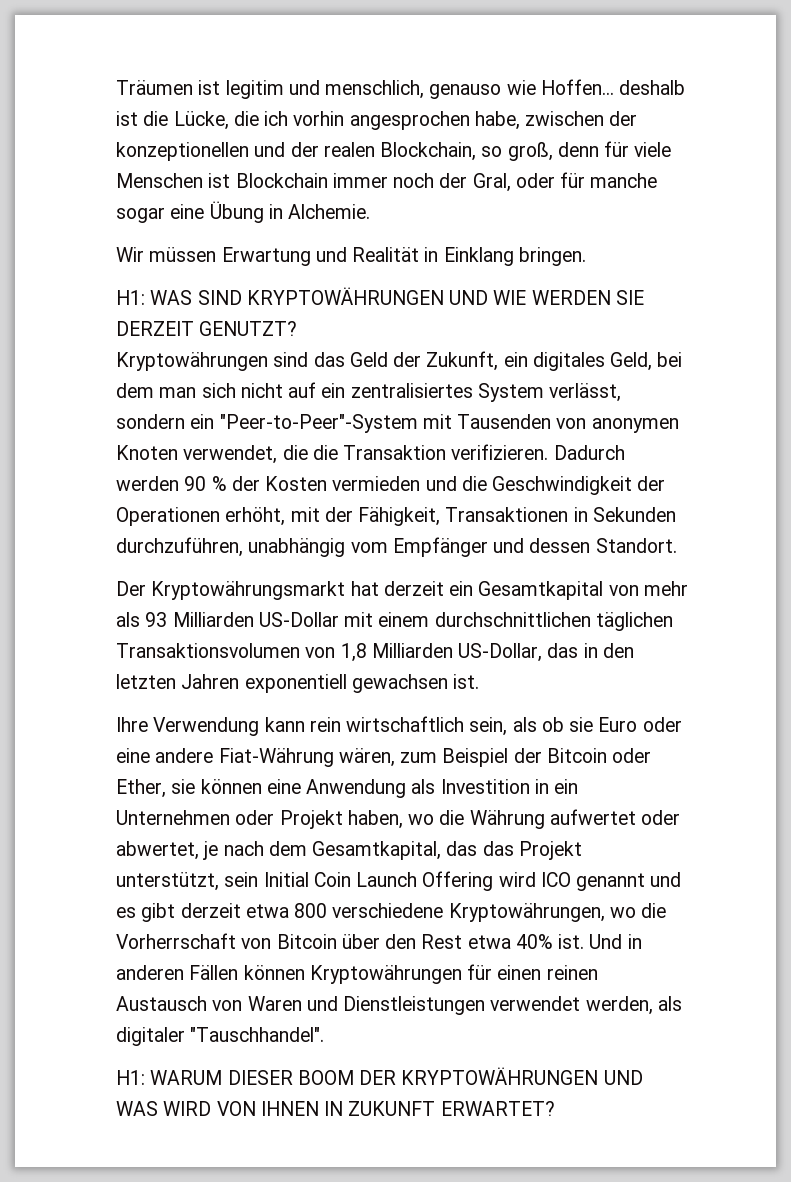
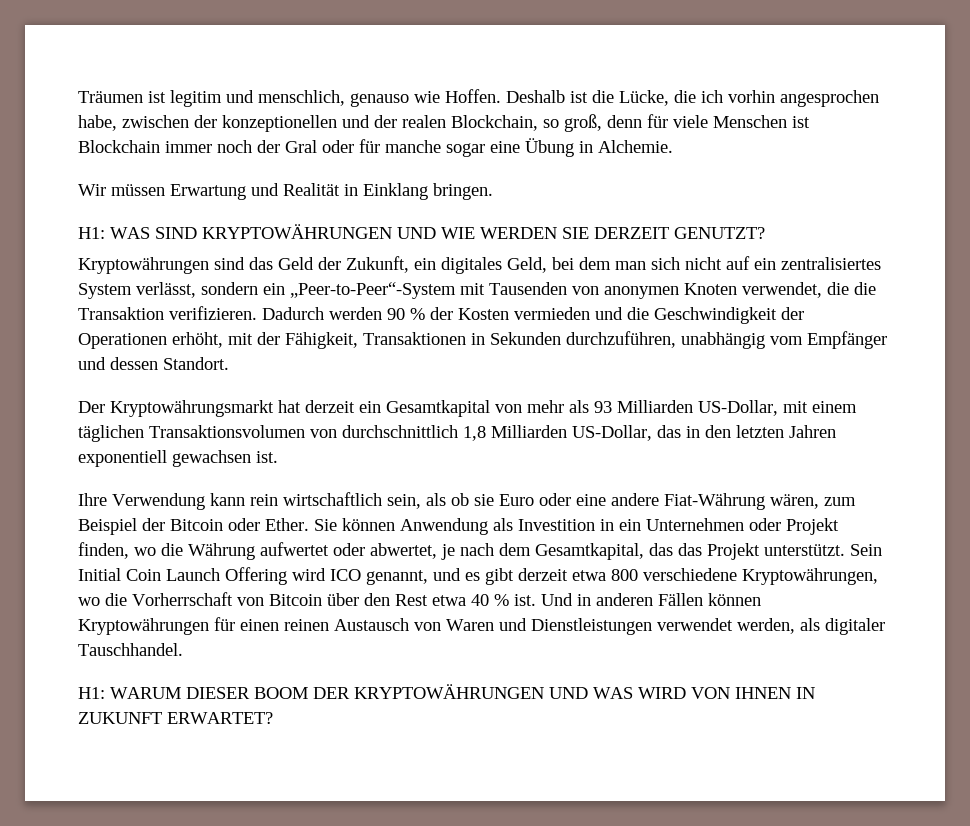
[540,79,686,95] Hoffen... deshalb -> [445,89,565,103] Hoffen. Deshalb
[472,173,511,192] Gral, -> [285,140,317,153] Gral
[219,414,418,433] "Peer-to-Peer"-System -> [290,282,456,299] „Peer-to-Peer“-System
[258,612,339,627] US-Dollar -> [698,400,778,416] US-Dollar,
[434,612,591,627] durchschnittlichen -> (857, 407) none
(336, 652) none -> [342,425,458,438] durchschnittlich
[116,779,301,798] Ether, sie können eine -> [265,518,395,531] Ether. Sie können
[347,810,403,829] haben, -> [78,542,129,559] finden,
[116,872,259,891] unterstützt, sein -> [764,544,882,556] unterstützt. Sein
[576,873,646,891] genannt -> [366,570,428,585] genannt,
[515,934,553,949] 40% -> [471,594,509,606] 40 %
[190,1027,325,1042] "Tauschhandel". -> [78,643,183,656] Tauschhandel.

